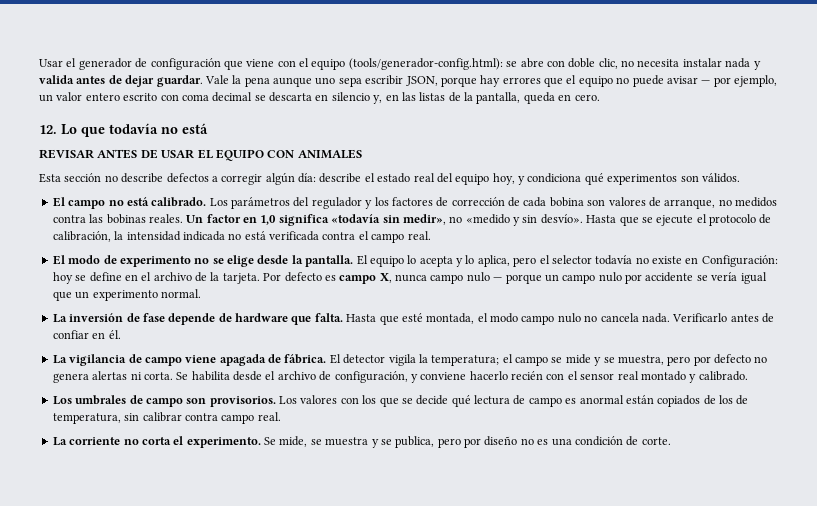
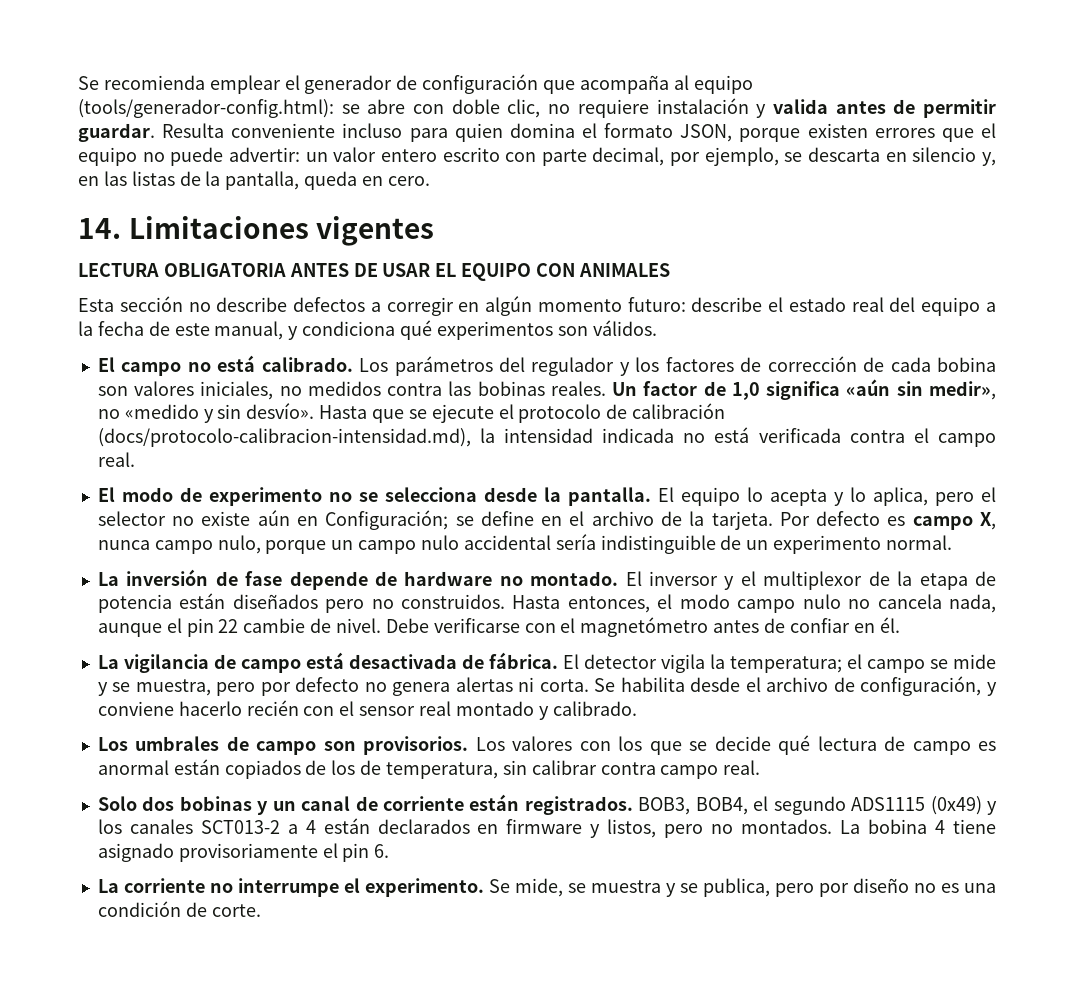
[39,59,63,67] Usar -> [78,75,281,94] Se recomienda emplear
[246,58,309,67] viene con el -> [579,75,689,94] acompaña al
[637,58,751,68] necesita instalar nada -> [577,98,749,118] requiere instalación
[125,75,404,87] dejar guardar. Vale la pena aunque uno sepa escribir -> [923,99,997,118] [78,123,674,142] permitir guardar. Resulta conveniente incluso para quien domina el formato
[480,75,501,87] hay -> [807,123,868,138] existen
[666,75,777,87] avisar — por ejemplo, -> [228,147,300,162] advertir:
[181,92,253,102] coma decimal -> [541,147,779,166] parte decimal, por ejemplo,
[39,123,208,137] [39,149,94,159] 12. Lo que todavía no está // REVISAR -> [78,216,435,246] [78,263,286,277] 14. Limitaciones vigentes // LECTURA OBLIGATORIA
[265,172,316,185] algún día: -> [458,296,686,316] en algún momento futuro:
[492,173,515,185] hoy, -> [985,302,996,312] [78,321,284,340] a la fecha de este manual,
[648,197,716,209] de arranque, -> [200,381,274,400] iniciales,
[243,217,257,223] en -> [703,381,726,396] de
[331,214,381,223] «todavía -> [846,379,891,396] «aún
[52,231,111,242] calibración, -> [632,403,726,419] [97,428,471,447] calibración (docs/protocolo-calibracion-intensidad.md),
[227,255,254,267] elige -> [384,487,477,502] selecciona
[595,255,633,265] todavía -> (166, 518) none
[685,255,778,267] [52,272,73,284] en Configuración: hoy -> [257,510,449,530] aún en Configuración;
[466,272,503,282] nulo — -> [217,535,261,554] nulo,
[625,272,767,284] [52,291,72,301] por accidente se vería igual que -> [463,534,742,554] accidental sería indistinguible de
[291,313,475,325] que falta. Hasta que esté montada, -> [499,571,996,590] [97,593,650,613] no montado. El inversor y el multiplexor de la etapa de potencia están diseñados pero no construidos. Hasta entonces,
[641,313,728,323] nada. Verificarlo -> [949,594,997,613] [97,617,709,637] nada, aunque el pin 22 cambie de nivel. Debe verificarse con el magnetómetro
[185,354,266,366] viene apagada -> [305,652,457,669] está desactivada
(281, 416) none -> [97,794,998,815] [97,818,997,838] [97,843,390,862] // Solo dos bobinas y un canal de corriente están registrados. BOB3, BOB4, el segundo ADS1115 (0x49) y los canales SCT013-2 a 4 están declarados en firmware y listos, pero no montados. La bobina 4 tiene asignado provisoriamente el pin 6.
[141,437,171,445] corta -> [237,878,339,897] interrumpe

